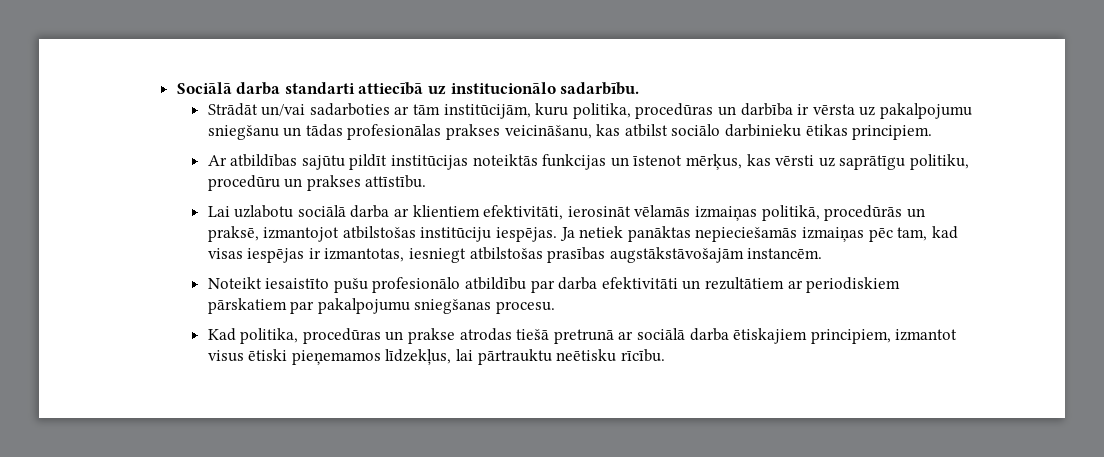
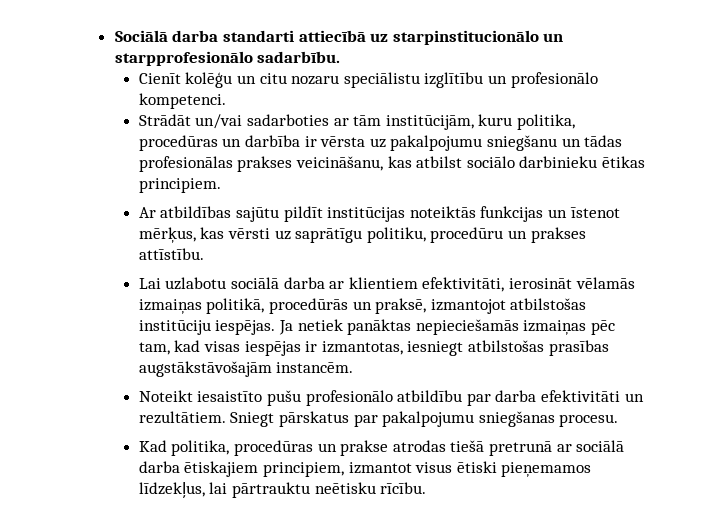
[450,82,640,95] institucionālo sadarbību. -> [392,30,564,45] [114,51,341,66] [138,72,598,88] [138,93,226,109] starpinstitucionālo un starpprofesionālo sadarbību. // Cienīt kolēģu un citu nozaru speciālistu izglītību un profesionālo kompetenci.
[704,277,901,293] [207,298,287,314] rezultātiem ar periodiskiem pārskatiem -> [138,411,350,427] rezultātiem. Sniegt pārskatus

